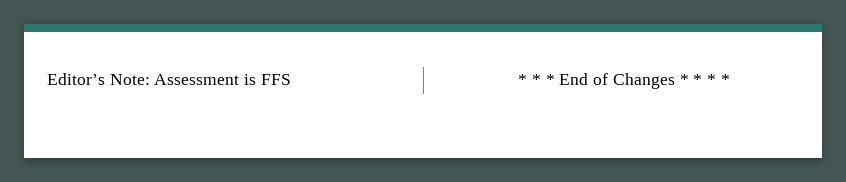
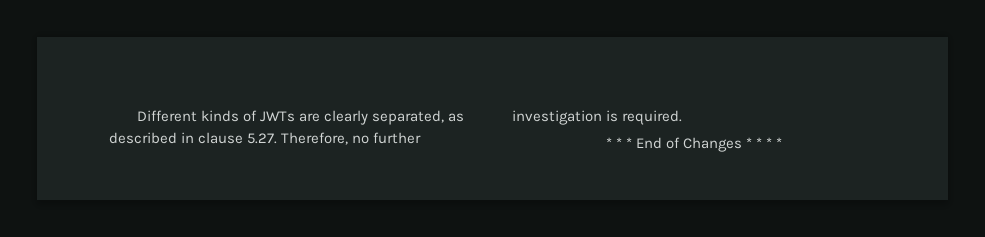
[47,73,291,85] Editor’s Note: Assessment is FFS -> [136,110,465,125] [109,132,422,145] [512,110,683,125] Different kinds of JWTs are clearly separated, as described in clause 5.27. Therefore, no further investigation is required.

